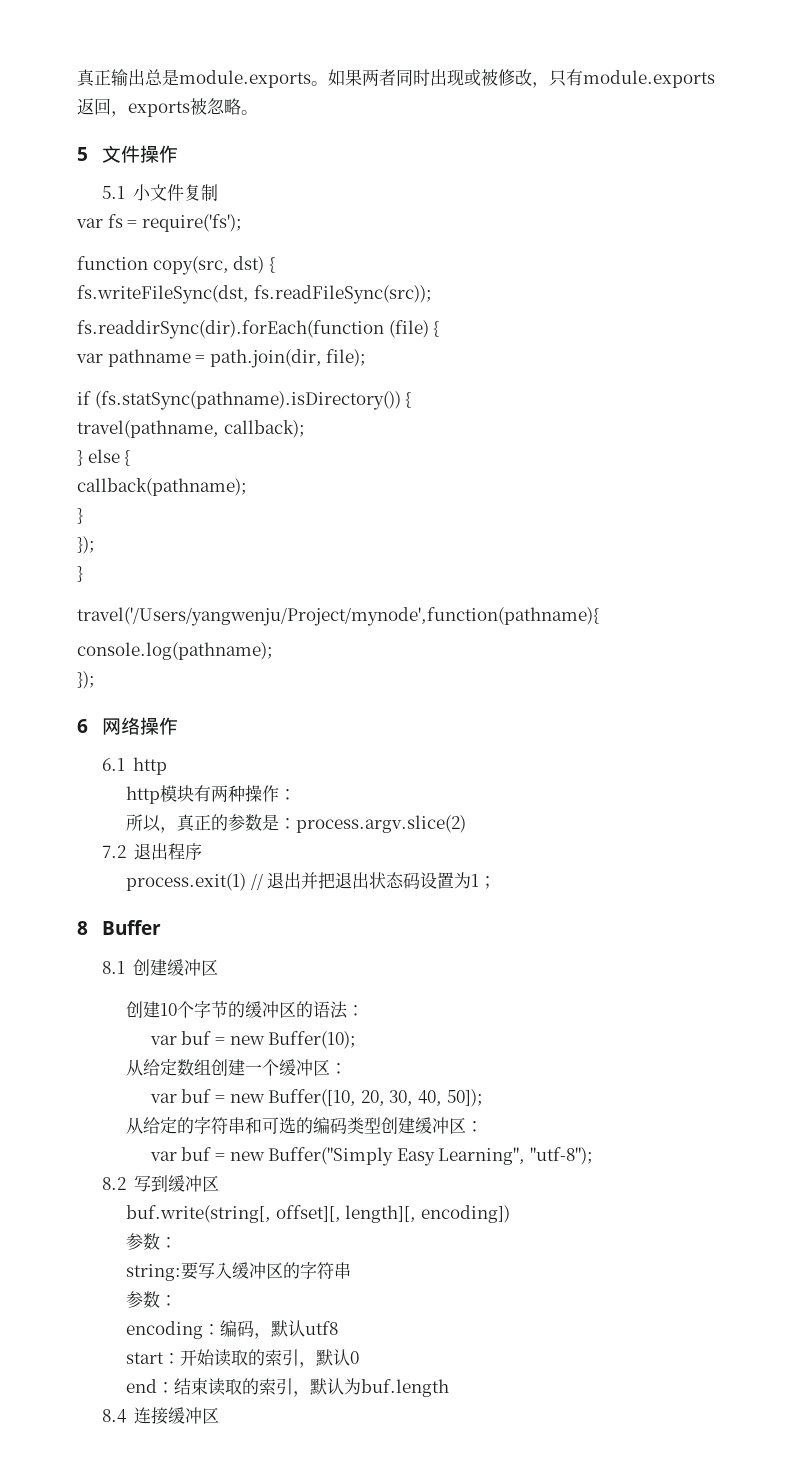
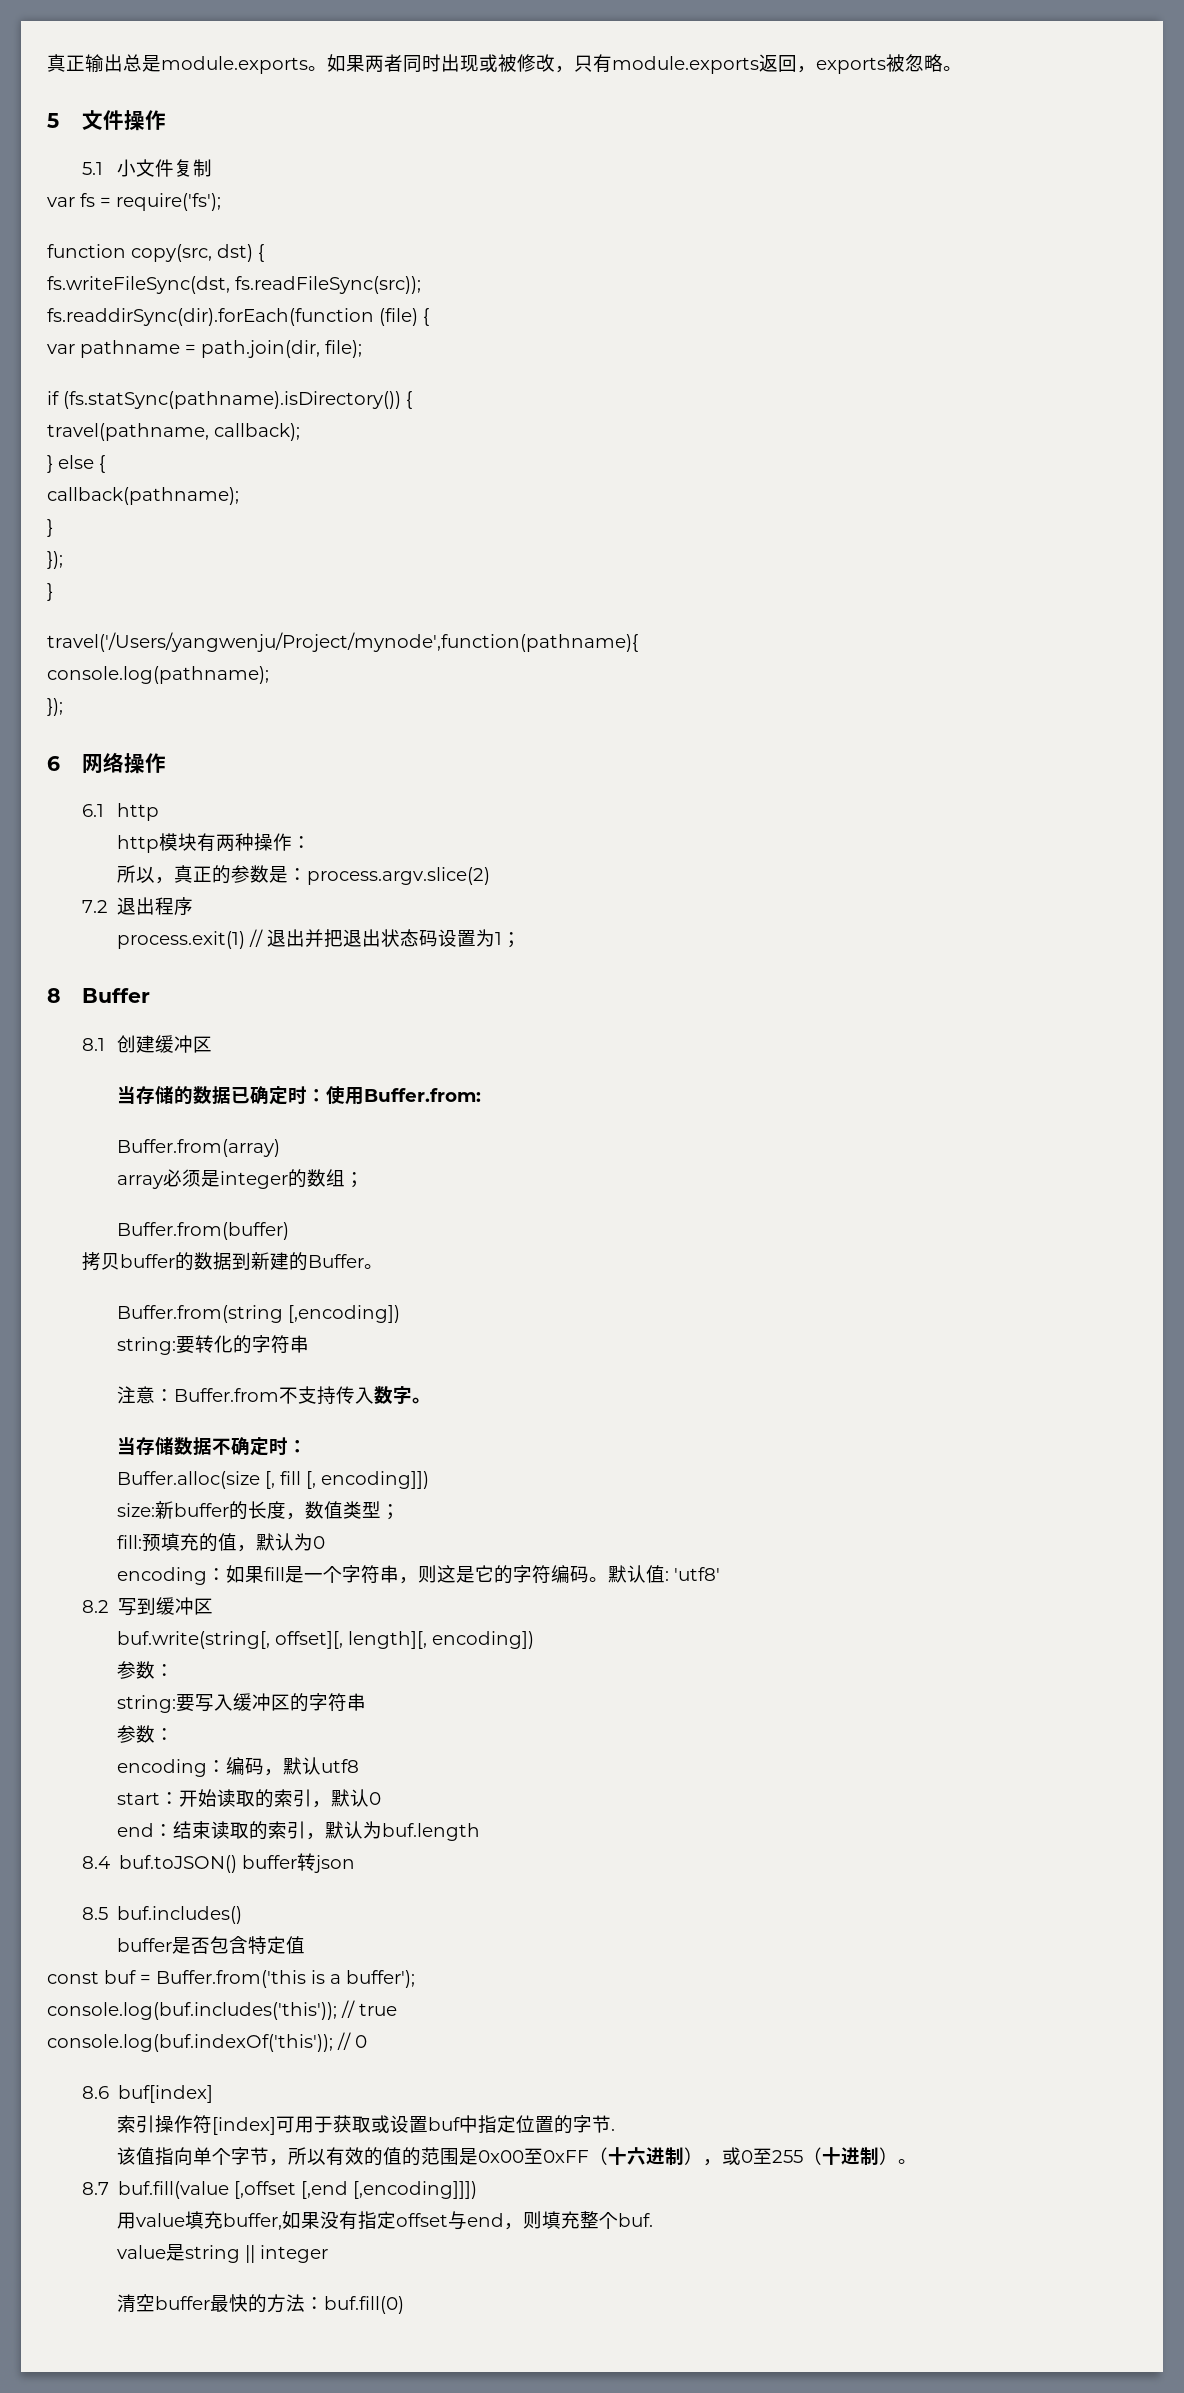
[126,1001,365,1019] [149,1031,357,1049] [126,1059,348,1076] [149,1089,483,1107] [126,1117,484,1134] [149,1147,593,1166] 创建10个字节的缓冲区的语法： // var buf = new Buffer(10); // 从给定数组创建一个缓冲区： // var buf = new Buffer([10, 20, 30, 40, 50]); // 从给定的字符串和可选的编码类型创建缓冲区： // var buf = new Buffer("Simply Easy Learning", "utf-8"); -> [116,1086,481,1105] [116,1139,280,1157] [116,1169,364,1189] [116,1222,289,1240] [81,1252,383,1271] [116,1305,400,1323] [116,1335,309,1355] [116,1386,431,1405] [116,1437,307,1456] [116,1471,429,1489] [116,1501,400,1520] [116,1533,325,1552] [116,1565,720,1585] 当存储的数据已确定时：使用Buffer.from: // Buffer.from(array) // array必须是integer的数组； // Buffer.from(buffer) // 拷贝buffer的数据到新建的Buffer。 // Buffer.from(string [,encoding]) // string:要转化的字符串 // 注意：Buffer.from不支持传入数字。 // 当存储数据不确定时： // Buffer.alloc(size [, fill [, encoding]]) // size:新buffer的长度，数值类型； // fill:预填充的值，默认为0 // encoding：如果fill是一个字符串，则这是它的字符编码。默认值: 'utf8'
[134,1407,220,1425] 连接缓冲区 -> [119,1853,356,1873] [81,1906,243,1924] [116,1936,305,1954] [47,1970,415,1988] [47,2000,397,2020] [47,2032,367,2052] [81,2085,214,2103] [116,2115,615,2135] [116,2147,917,2166] [81,2181,478,2199] [116,2211,653,2230] [116,2244,328,2263] [116,2294,404,2314] buf.toJSON() buffer转json // 8.5 buf.includes() // buffer是否包含特定值 // const buf = Buffer.from('this is a buffer'); // console.log(buf.includes('this')); // true // console.log(buf.indexOf('this')); // 0 // 8.6 buf[index] // 索引操作符[index]可用于获取或设置buf中指定位置的字节. // 该值指向单个字节，所以有效的值的范围是0x00至0xFF（十六进制），或0至255（十进制）。 // 8.7 buf.fill(value [,offset [,end [,encoding]]]) // 用value填充buffer,如果没有指定offset与end，则填充整个buf. // value是string || integer // 清空buffer最快的方法：buf.fill(0)

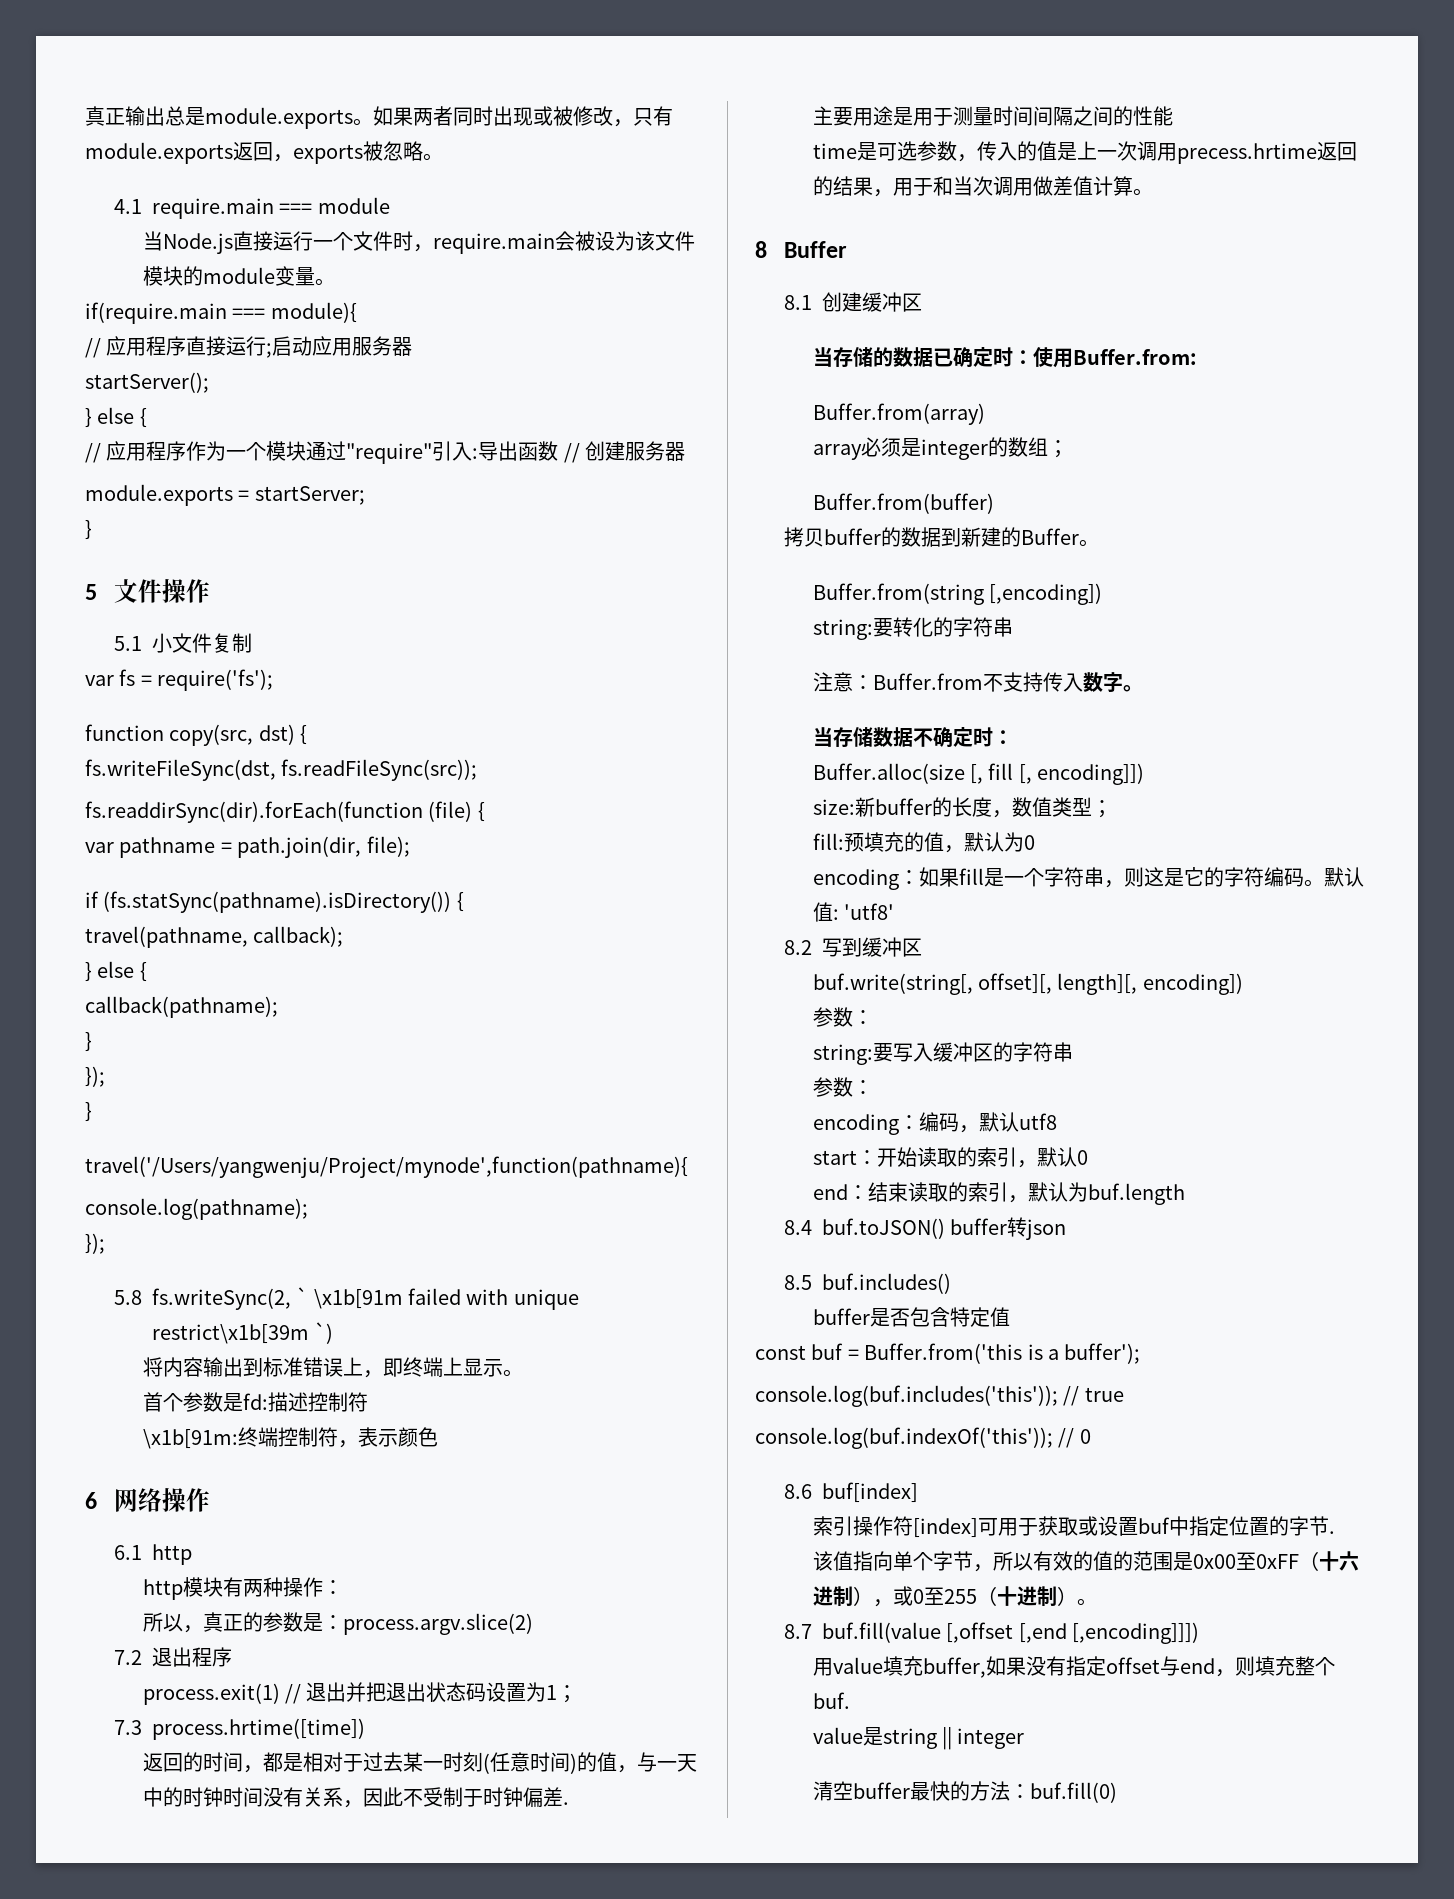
(962, 68) none -> [113,197,390,219] [142,231,695,254] [142,266,335,286] [85,302,357,324] [85,336,413,358] [85,372,209,393] [85,407,147,428] [85,441,686,464] [85,484,365,506] [85,520,92,540] // 4.1 require.main === module // 当Node.js直接运行一个文件时，require.main会被设为该文件模块的module变量。 // if(require.main === module){ // // 应用程序直接运行;启动应用服务器 // startServer(); // } else { // // 应用程序作为一个模块通过"require"引入:导出函数 // 创建服务器 // module.exports = startServer; // }
(63, 707) none -> [113,1287,579,1310] [151,1322,334,1344] [142,1357,523,1378] [142,1392,368,1412] [142,1427,438,1449] // 5.8 fs.writeSync(2, ` \x1b[91m failed with unique restrict\x1b[39m `) // 将内容输出到标准错误上，即终端上显示。 // 首个参数是fd:描述控制符 // \x1b[91m:终端控制符，表示颜色
(521, 940) none -> [113,1718,365,1740] [142,1752,697,1774] [142,1787,569,1808] [812,106,1173,126] [812,141,1357,164] [812,176,1153,197] // 7.3 process.hrtime([time]) // 返回的时间，都是相对于过去某一时刻(任意时间)的值，与一天中的时钟时间没有关系，因此不受制于时钟偏差. // 主要用途是用于测量时间间隔之间的性能 // time是可选参数，传入的值是上一次调用precess.hrtime返回的结果，用于和当次调用做差值计算。

